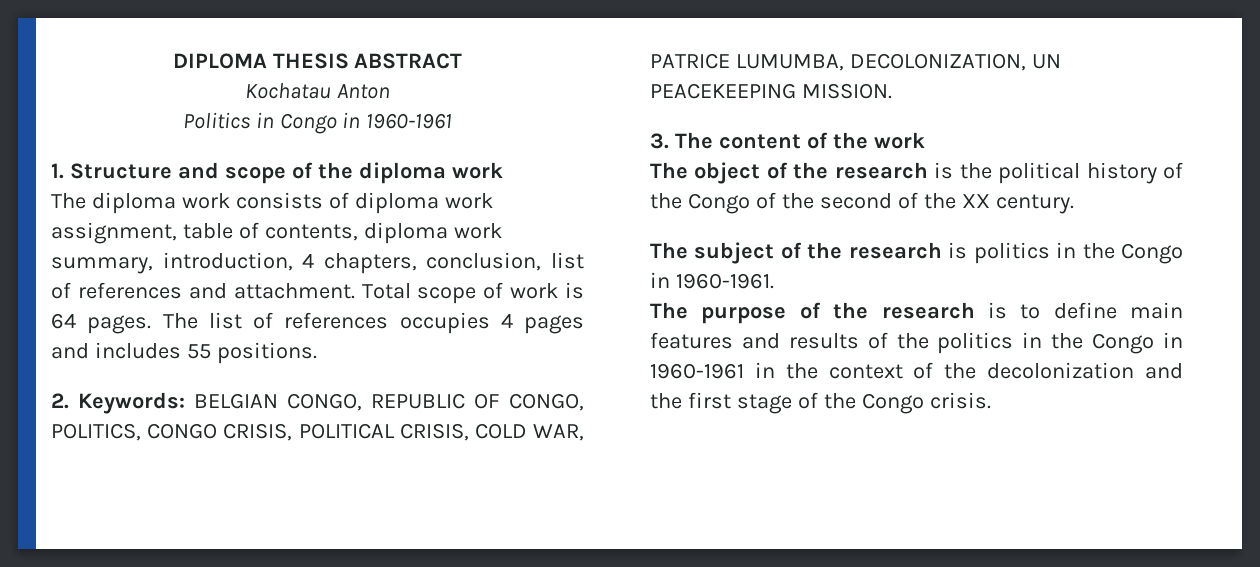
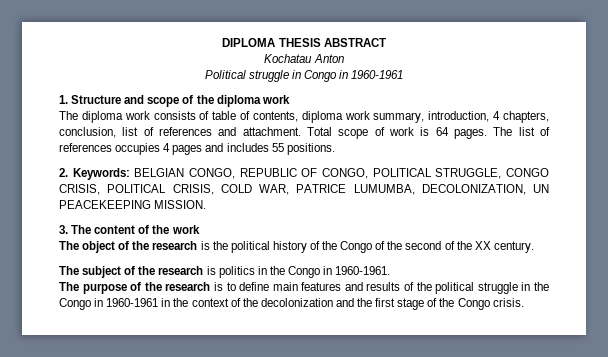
[182,112,250,129] Politics -> [204,70,289,82] Political struggle
[354,192,493,214] [51,222,177,244] diploma work assignment, -> (210, 115) none
[51,423,141,441] POLITICS, -> [372,168,502,179] POLITICAL STRUGGLE,
[937,332,1014,354] politics -> [435,282,518,294] political struggle

